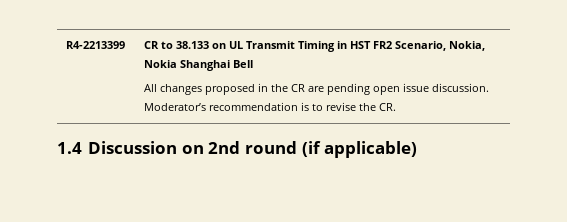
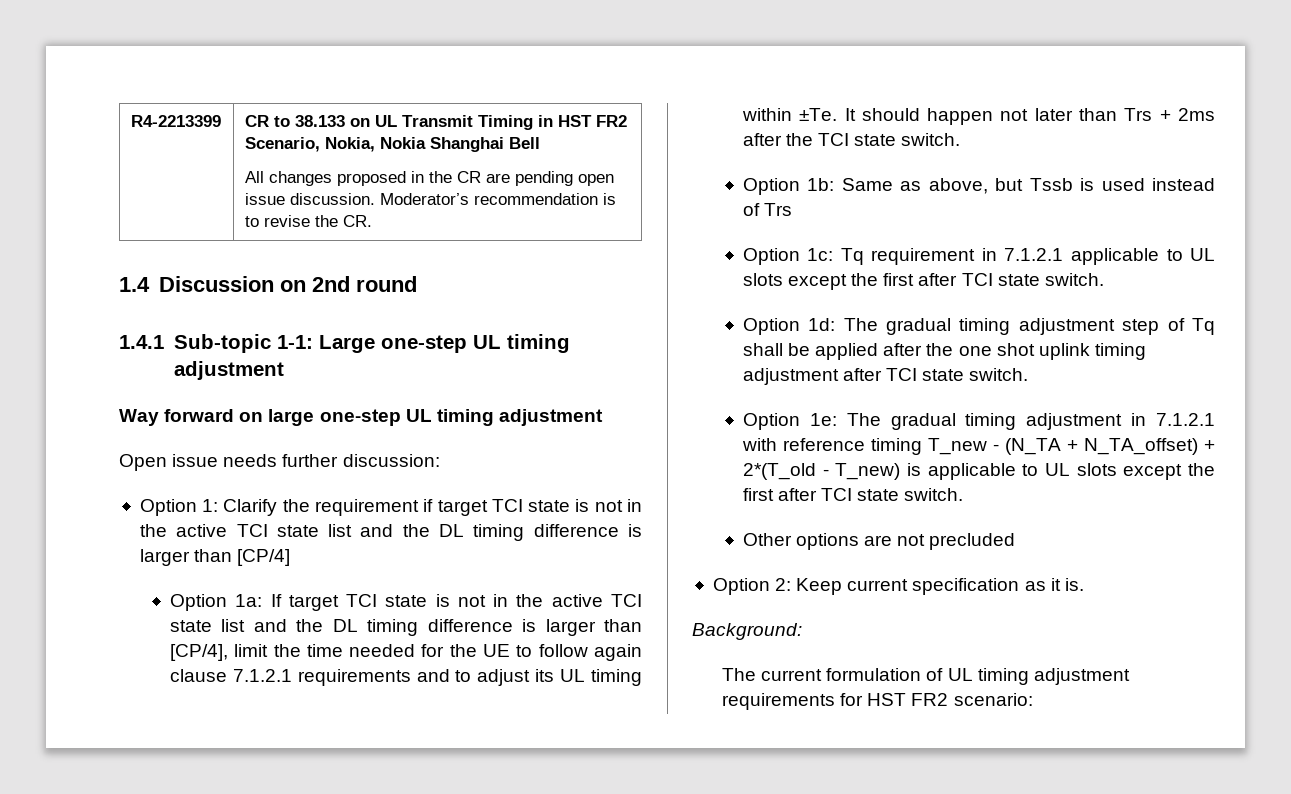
[301,141,418,158] (if applicable) -> [119,334,570,353] [173,361,284,380] [119,409,603,426] [119,454,440,471] [139,499,643,516] [139,524,642,541] [139,549,291,566] [169,594,642,611] [169,619,642,636] [169,644,642,661] [169,669,642,686] [741,108,1215,125] [742,133,961,146] [742,178,1215,195] [742,203,793,216] [742,248,1215,265] [742,273,1104,290] [742,318,1215,335] [742,343,1147,360] [742,368,1029,385] [742,413,1215,430] [741,438,1215,455] [742,463,1215,480] [742,488,964,501] [742,533,1016,550] [712,578,1084,595] [692,623,802,640] [722,668,1130,685] [722,693,1033,710] // 1.4.1 Sub-topic 1-1: Large one-step UL timing adjustment // Way forward on large one-step UL timing adjustment // Open issue needs further discussion: // Option 1: Clarify the requirement if target TCI state is not in the active TCI state list and the DL timing difference is larger than [CP/4] // Option 1a: If target TCI state is not in the active TCI state list and the DL timing difference is larger than [CP/4], limit the time needed for the UE to follow again clause 7.1.2.1 requirements and to adjust its UL timing within ±Te. It should happen not later than Trs + 2ms after the TCI state switch. // Option 1b: Same as above, but Tssb is used instead of Trs // Option 1c: Tq requirement in 7.1.2.1 applicable to UL slots except the first after TCI state switch. // Option 1d: The gradual timing adjustment step of Tq shall be applied after the one shot uplink timing adjustment after TCI state switch. // Option 1e: The gradual timing adjustment in 7.1.2.1 with reference timing T_new - (N_TA + N_TA_offset) + 2*(T_old - T_new) is applicable to UL slots except the first after TCI state switch. // Other options are not precluded // Option 2: Keep current specification as it is. // Background: // The current formulation of UL timing adjustment requirements for HST FR2 scenario:

